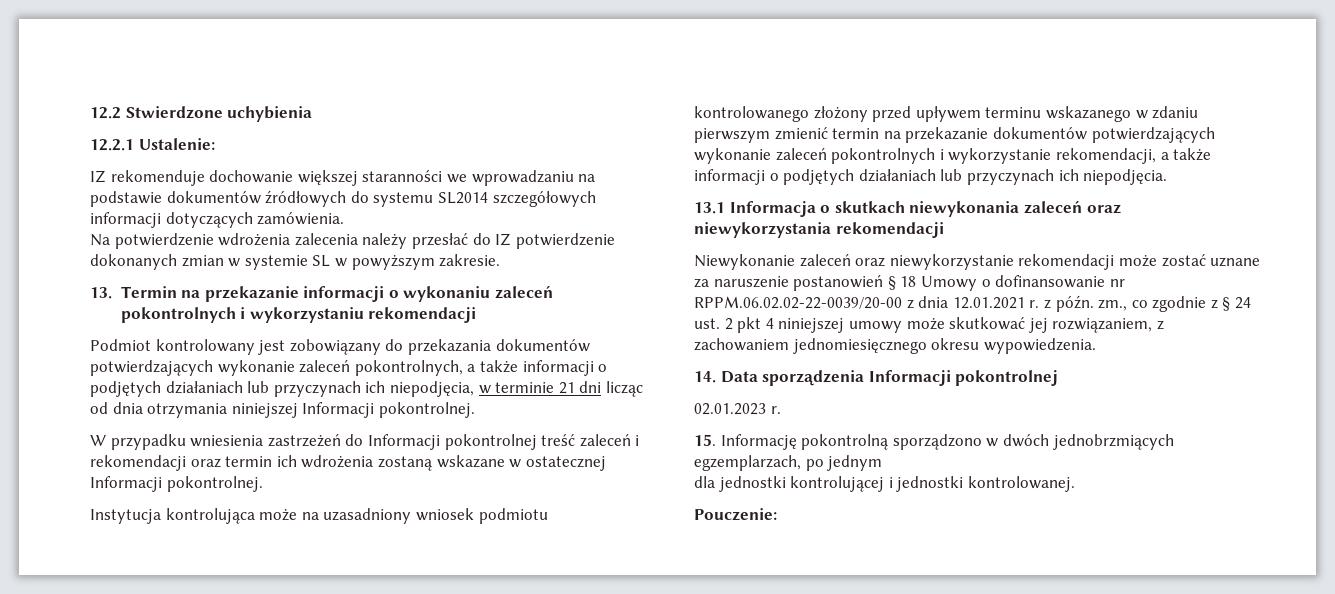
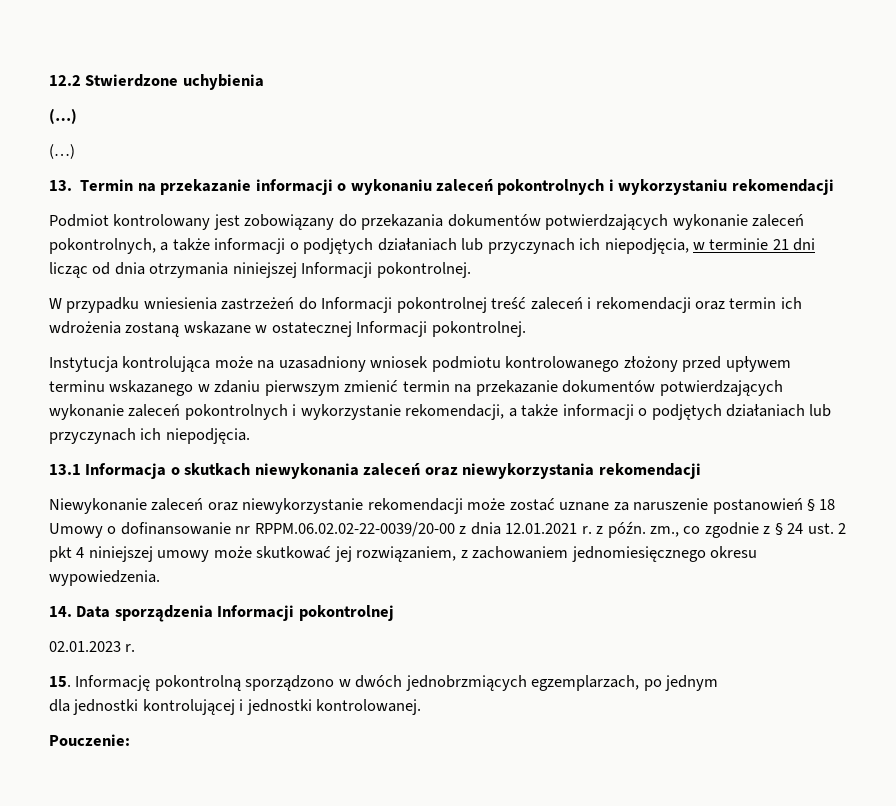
[90,138,215,151] [90,170,596,186] [90,190,596,207] [90,212,345,228] [90,233,615,249] [90,254,501,270] 12.2.1 Ustalenie: // IZ rekomenduje dochowanie większej staranności we wprowadzaniu na podstawie dokumentów źródłowych do systemu SL2014 szczegółowych informacji dotyczących zamówienia. // Na potwierdzenie wdrożenia zalecenia należy przesłać do IZ potwierdzenie dokonanych zmian w systemie SL w powyższym zakresie. -> [49,108,77,124] [49,144,75,159] (…) // (…)

